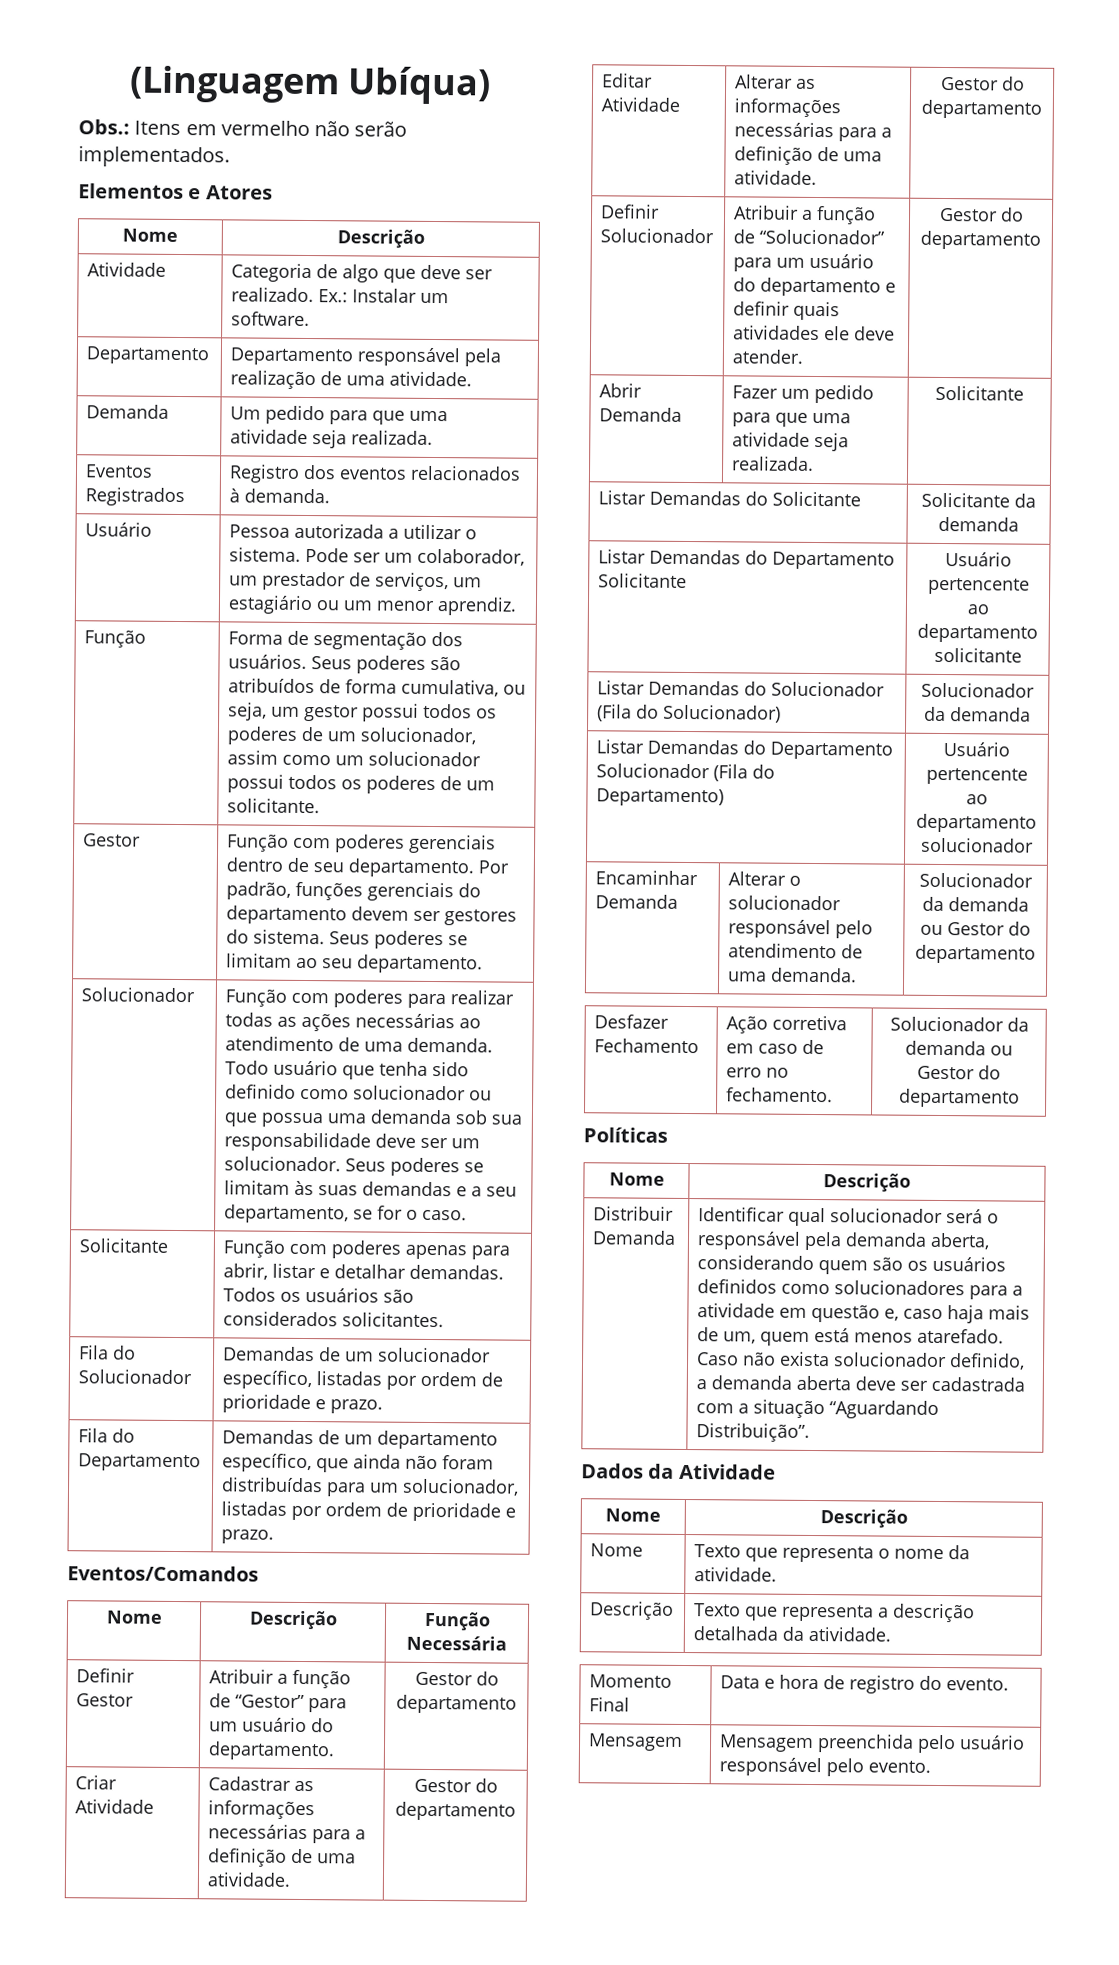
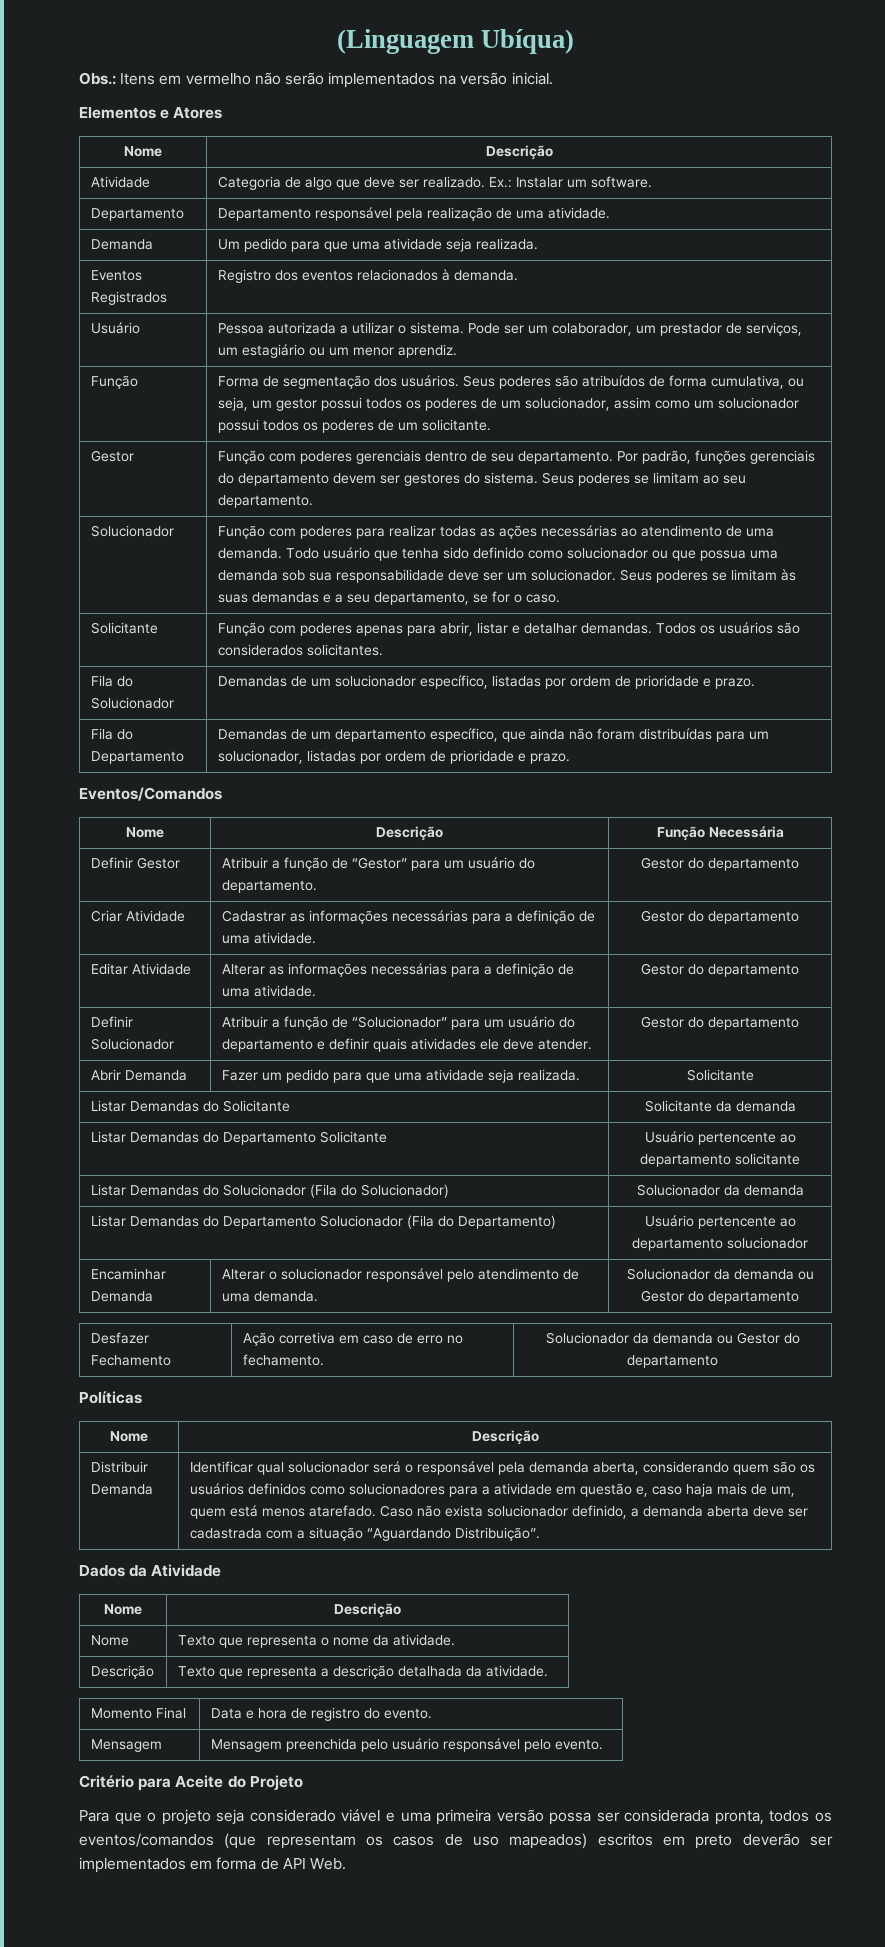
[78,145,230,168] implementados. -> [328,72,553,88] implementados na versão inicial.
(932, 1766) none -> [79,1775,303,1791] [79,1809,832,1825] [79,1833,834,1849] [79,1857,346,1873] // Critério para Aceite do Projeto // Para que o projeto seja considerado viável e uma primeira versão possa ser considerada pronta, todos os eventos/comandos (que representam os casos de uso mapeados) escritos em preto deverão ser implementados em forma de API Web.

